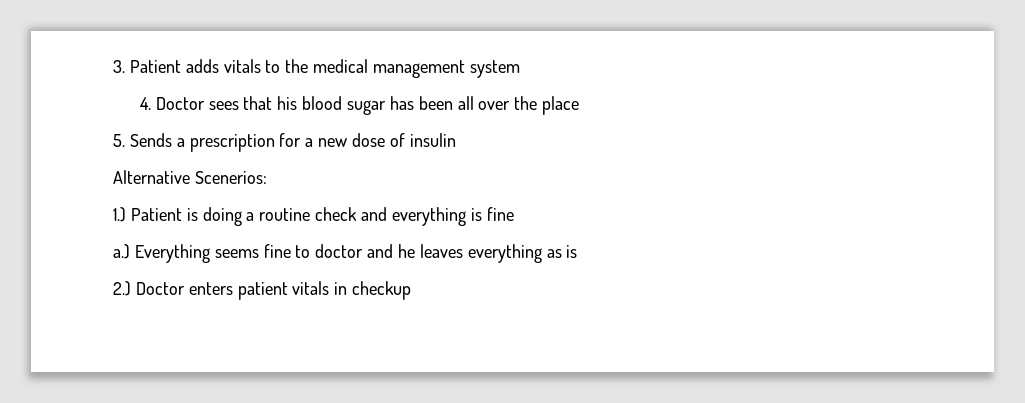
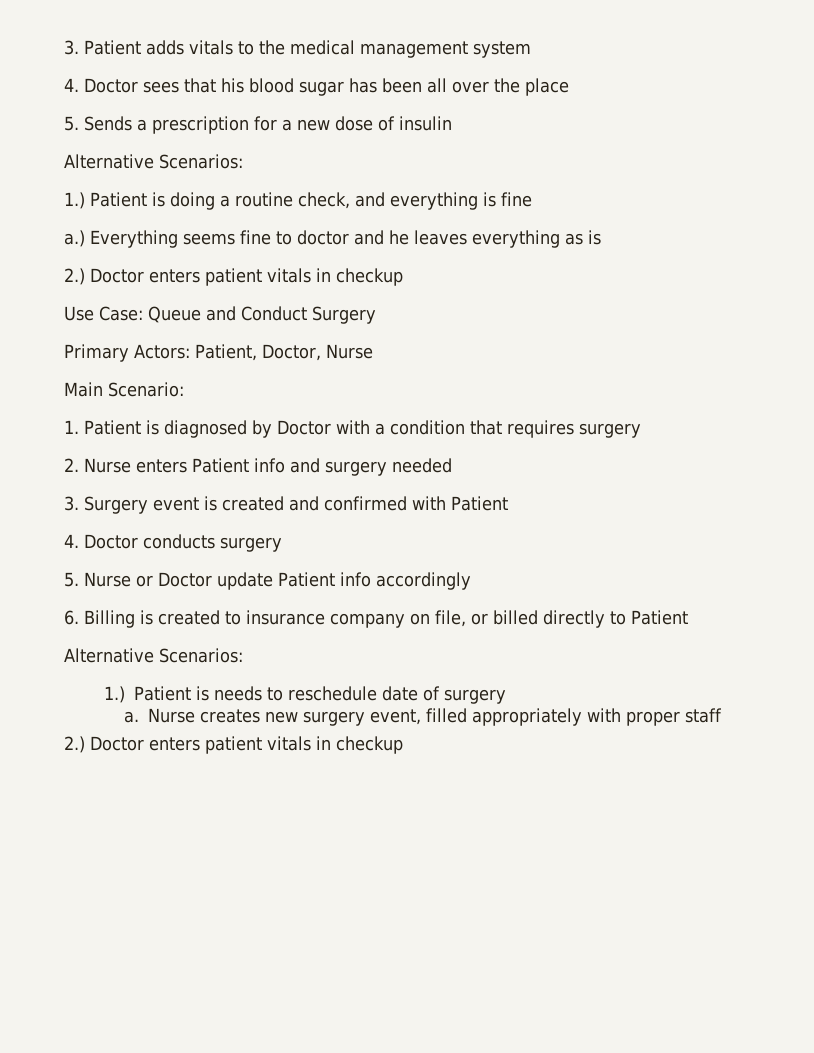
[194,171,267,184] Scenerios: -> [159,154,243,169] Scenarios:
[315,207,358,221] check -> [297,192,350,209] check,
(412, 290) none -> [64,306,376,324] [64,344,373,362] [64,382,184,397] [64,420,641,438] [64,458,452,476] [64,496,508,514] [64,534,282,552] [64,572,471,590] [64,610,688,628] [64,648,243,663] [103,686,506,704] [123,708,722,726] [64,736,403,754] // Use Case: Queue and Conduct Surgery // Primary Actors: Patient, Doctor, Nurse // Main Scenario: // 1. Patient is diagnosed by Doctor with a condition that requires surgery // 2. Nurse enters Patient info and surgery needed // 3. Surgery event is created and confirmed with Patient // 4. Doctor conducts surgery // 5. Nurse or Doctor update Patient info accordingly // 6. Billing is created to insurance company on file, or billed directly to Patient // Alternative Scenarios: // 1.) Patient is needs to reschedule date of surgery // a. Nurse creates new surgery event, filled appropriately with proper staff // 2.) Doctor enters patient vitals in checkup

